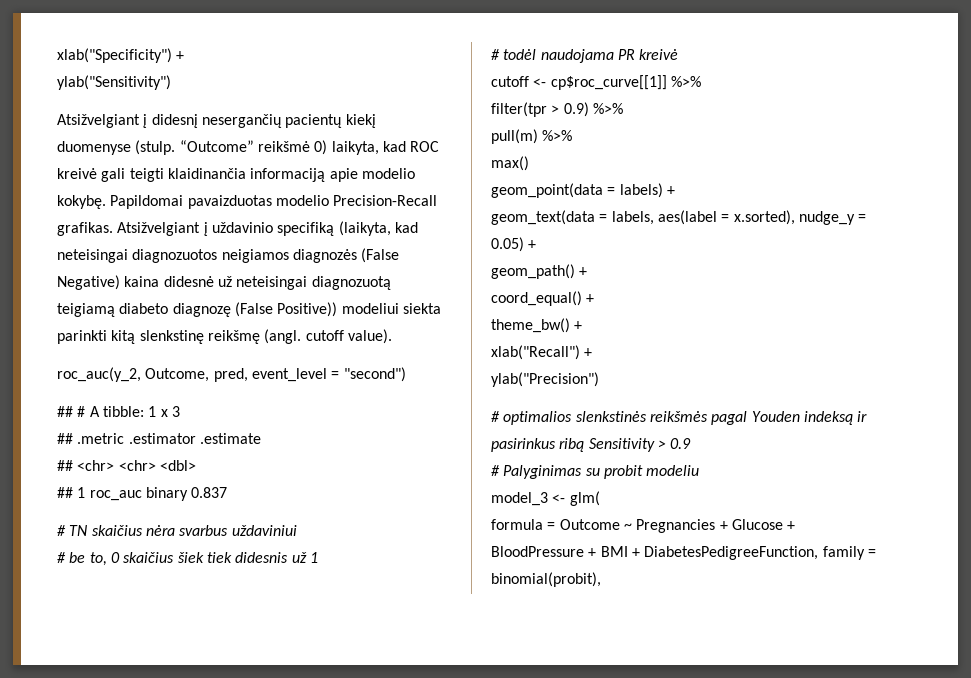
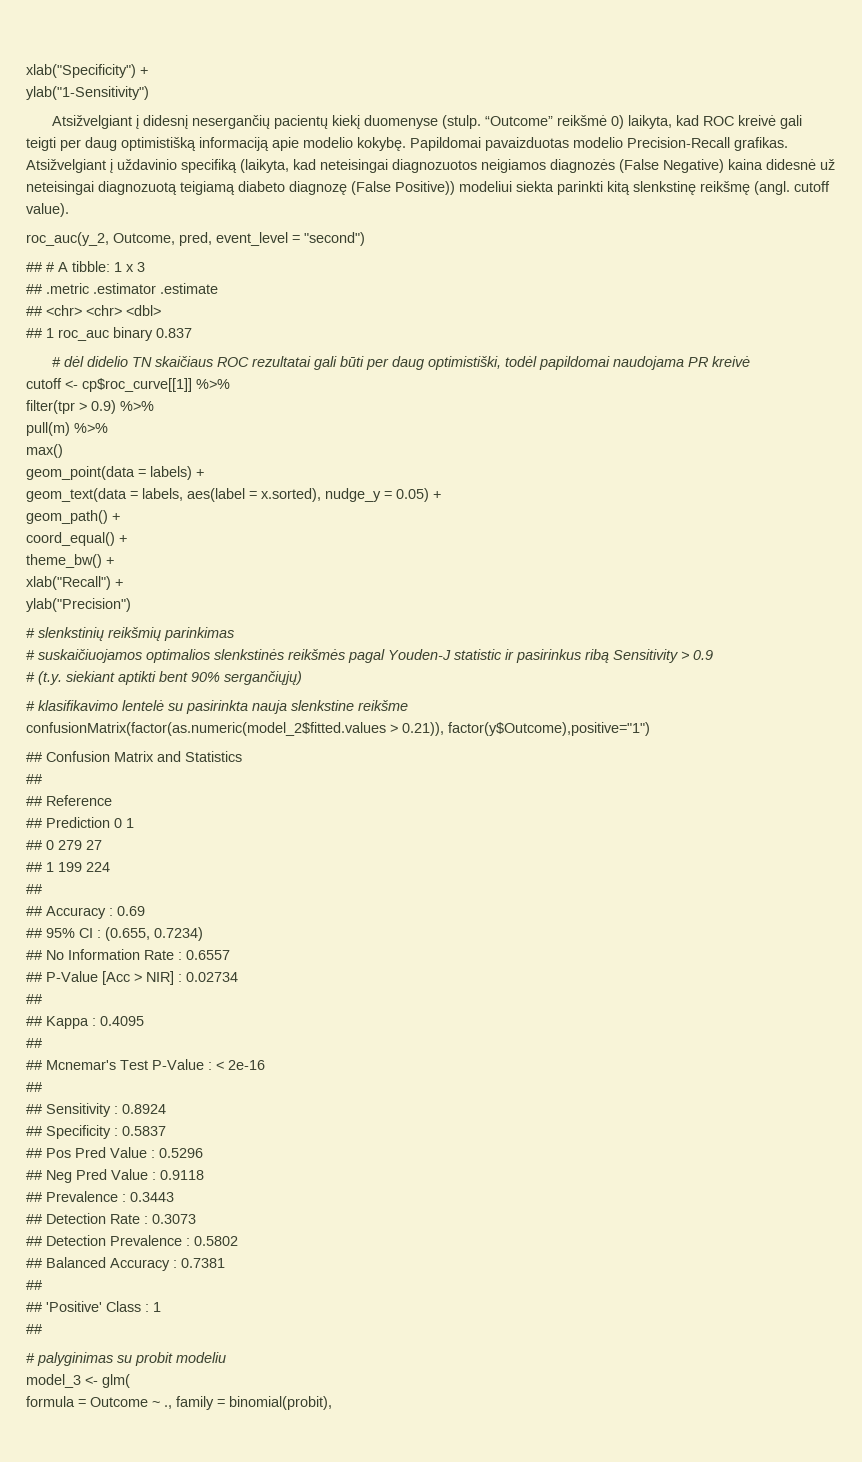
[57,75,171,90] ylab("Sensitivity") -> [26,86,149,100] ylab("1-Sensitivity")
[167,168,246,179] klaidinančia -> [60,137,196,151] per daug optimistišką
[69,525,297,536] [57,552,318,566] [491,49,537,60] TN skaičius nėra svarbus uždaviniui // # be to, 0 skaičius šiek tiek didesnis už 1 // # todėl -> [64,356,611,370] dėl didelio TN skaičiaus ROC rezultatai gali būti per daug optimistiški, todėl papildomai
(500, 416) none -> [38,627,234,641] [26,649,142,663] slenkstinių reikšmių parinkimas // # suskaičiuojamos
[751,411,853,425] Youden indeksą -> [388,649,502,660] Youden-J statistic
[503,465,583,479] Palyginimas -> [38,671,302,685] [26,700,408,714] [26,722,650,736] [26,751,242,762] [26,774,42,784] [26,795,112,806] [26,817,134,828] [26,840,102,850] [26,862,110,872] [26,884,42,894] [26,906,145,919] [26,927,203,941] [26,949,230,960] [26,971,238,985] [26,994,42,1004] [26,1016,144,1029] [26,1038,42,1048] [26,1059,265,1070] [26,1082,42,1092] [26,1103,166,1117] [26,1125,166,1139] [26,1147,203,1158] [26,1169,204,1183] [26,1191,174,1202] [26,1213,196,1224] [26,1235,238,1246] [26,1257,225,1271] [26,1280,42,1290] [26,1301,161,1312] [26,1324,42,1334] [26,1352,113,1366] (t.y. siekiant aptikti bent 90% sergančiųjų) // # klasifikavimo lentelė su pasirinkta nauja slenkstine reikšme // confusionMatrix(factor(as.numeric(model_2$fitted.values > 0.21)), factor(y$Outcome),positive="1") // ## Confusion Matrix and Statistics // ## // ## Reference // ## Prediction 0 1 // ## 0 279 27 // ## 1 199 224 // ## // ## Accuracy : 0.69 // ## 95% CI : (0.655, 0.7234) // ## No Information Rate : 0.6557 // ## P-Value [Acc > NIR] : 0.02734 // ## // ## Kappa : 0.4095 // ## // ## Mcnemar's Test P-Value : < 2e-16 // ## // ## Sensitivity : 0.8924 // ## Specificity : 0.5837 // ## Pos Pred Value : 0.5296 // ## Neg Pred Value : 0.9118 // ## Prevalence : 0.3443 // ## Detection Rate : 0.3073 // ## Detection Prevalence : 0.5802 // ## Balanced Accuracy : 0.7381 // ## // ## 'Positive' Class : 1 // ## // # palyginimas
[636,519,796,533] [491,546,819,560] Pregnancies + Glucose + BloodPressure + BMI + DiabetesPedigreeFunction, -> [164,1405,172,1409] .,

